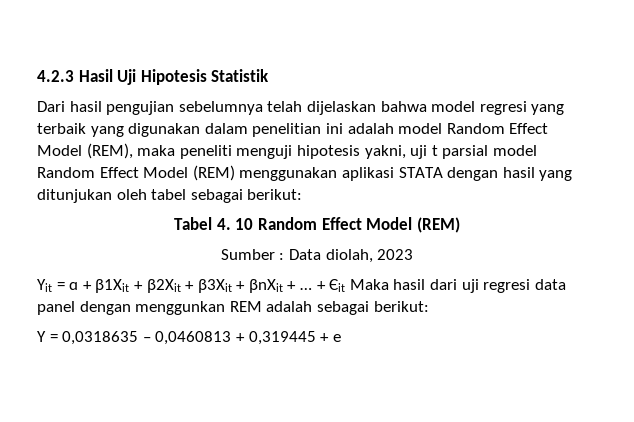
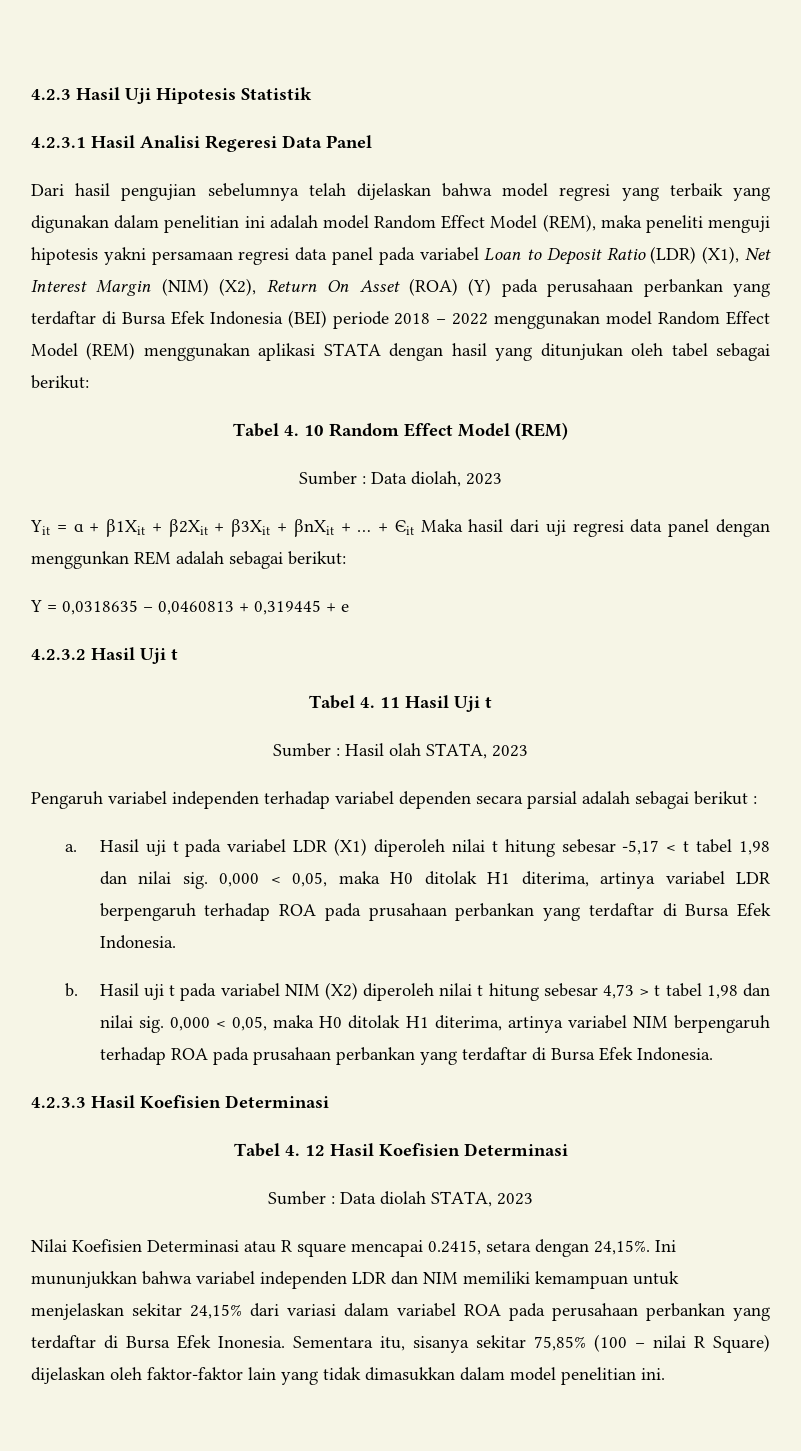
(270, 75) none -> [31,135,372,152] // 4.2.3.1 Hasil Analisi Regeresi Data Panel
[364,145,489,159] yakni, uji t parsial -> [103,246,772,265] [31,278,770,297] [31,310,601,329] yakni persamaan regresi data panel pada variabel Loan to Deposit Ratio (LDR) (X1), Net Interest Margin (NIM) (X2), Return On Asset (ROA) (Y) pada perusahaan perbankan yang terdaftar di Bursa Efek Indonesia (BEI) periode 2018 – 2022 menggunakan
(341, 338) none -> [31,647,178,664] [309,695,492,712] [273,743,528,759] [31,791,757,809] [65,838,770,857] [99,871,770,889] [99,903,771,921] [99,935,176,949] [65,982,770,1001] [99,1015,771,1033] [99,1047,713,1065] [31,1095,329,1108] [233,1143,568,1157] [268,1191,533,1207] [31,1239,676,1257] [31,1271,679,1289] [31,1303,770,1321] [31,1334,770,1353] [31,1367,665,1385] // 4.2.3.2 Hasil Uji t // Tabel 4. 11 Hasil Uji t // Sumber : Hasil olah STATA, 2023 // Pengaruh variabel independen terhadap variabel dependen secara parsial adalah sebagai berikut : // a. Hasil uji t pada variabel LDR (X1) diperoleh nilai t hitung sebesar -5,17 < t tabel 1,98 dan nilai sig. 0,000 < 0,05, maka H0 ditolak H1 diterima, artinya variabel LDR berpengaruh terhadap ROA pada prusahaan perbankan yang terdaftar di Bursa Efek Indonesia. // b. Hasil uji t pada variabel NIM (X2) diperoleh nilai t hitung sebesar 4,73 > t tabel 1,98 dan nilai sig. 0,000 < 0,05, maka H0 ditolak H1 diterima, artinya variabel NIM berpengaruh terhadap ROA pada prusahaan perbankan yang terdaftar di Bursa Efek Indonesia. // 4.2.3.3 Hasil Koefisien Determinasi // Tabel 4. 12 Hasil Koefisien Determinasi // Sumber : Data diolah STATA, 2023 // Nilai Koefisien Determinasi atau R square mencapai 0.2415, setara dengan 24,15%. Ini mununjukkan bahwa variabel independen LDR dan NIM memiliki kemampuan untuk menjelaskan sekitar 24,15% dari variasi dalam variabel ROA pada perusahaan perbankan yang terdaftar di Bursa Efek Inonesia. Sementara itu, sisanya sekitar 75,85% (100 – nilai R Square) dijelaskan oleh faktor-faktor lain yang tidak dimasukkan dalam model penelitian ini.

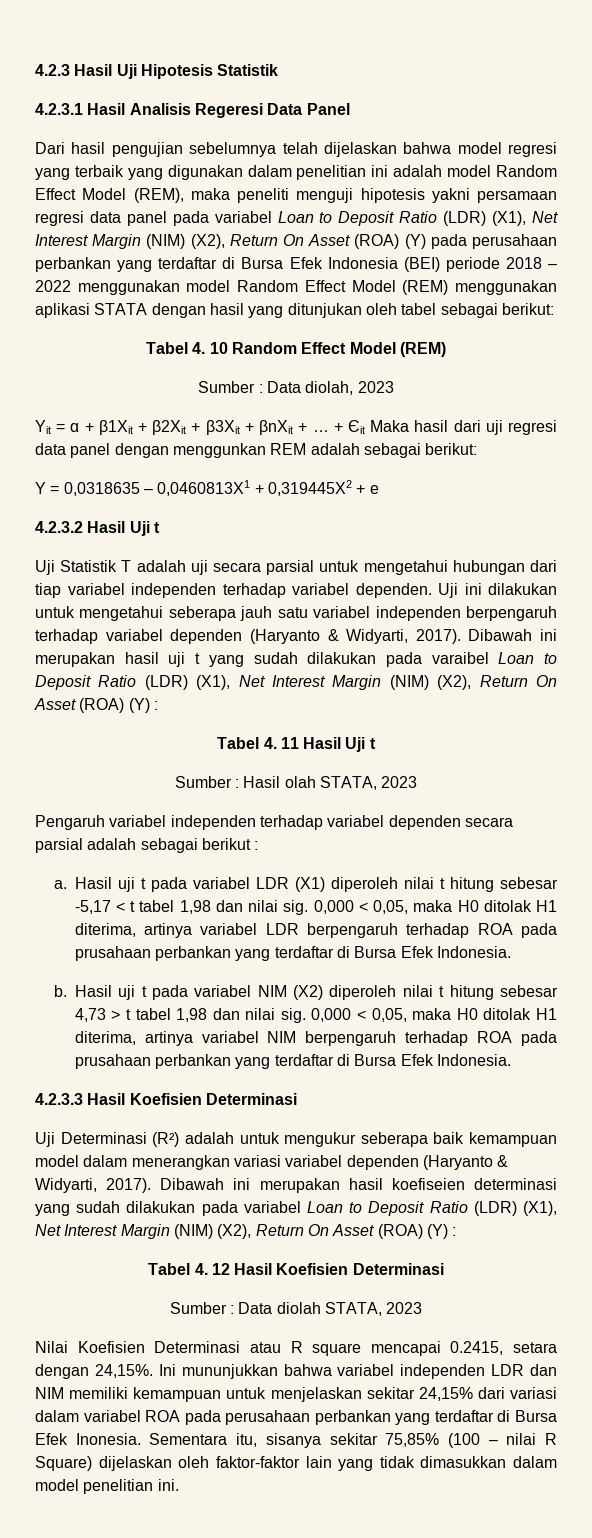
[140,135,200,148] Analisi -> [129,103,191,115] Analisis
[158,600,321,615] 0,0460813 + 0,319445 -> [157,480,352,496] 0,0460813X1 + 0,319445X2
(178, 654) none -> [35,560,557,575] [35,583,557,598] [35,606,557,621] [35,629,557,644] [35,652,557,667] [35,675,557,690] [34,698,158,713] // Uji Statistik T adalah uji secara parsial untuk mengetahui hubungan dari tiap variabel independen terhadap variabel dependen. Uji ini dilakukan untuk mengetahui seberapa jauh satu variabel independen berpengaruh terhadap variabel dependen (Haryanto & Widyarti, 2017). Dibawah ini merupakan hasil uji t yang sudah dilakukan pada varaibel Loan to Deposit Ratio (LDR) (X1), Net Interest Margin (NIM) (X2), Return On Asset (ROA) (Y) :
(329, 1101) none -> [35,1132,557,1147] [35,1155,509,1170] [35,1178,557,1193] [35,1201,557,1216] [35,1224,457,1239] // Uji Determinasi (R²) adalah untuk mengukur seberapa baik kemampuan model dalam menerangkan variasi variabel dependen (Haryanto & Widyarti, 2017). Dibawah ini merupakan hasil koefiseien determinasi yang sudah dilakukan pada variabel Loan to Deposit Ratio (LDR) (X1), Net Interest Margin (NIM) (X2), Return On Asset (ROA) (Y) :

